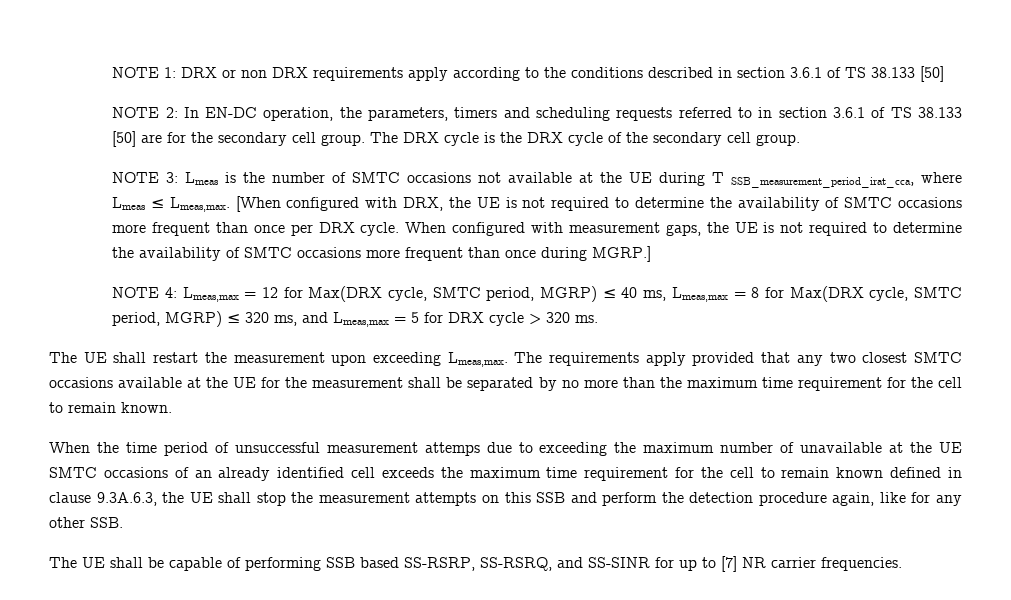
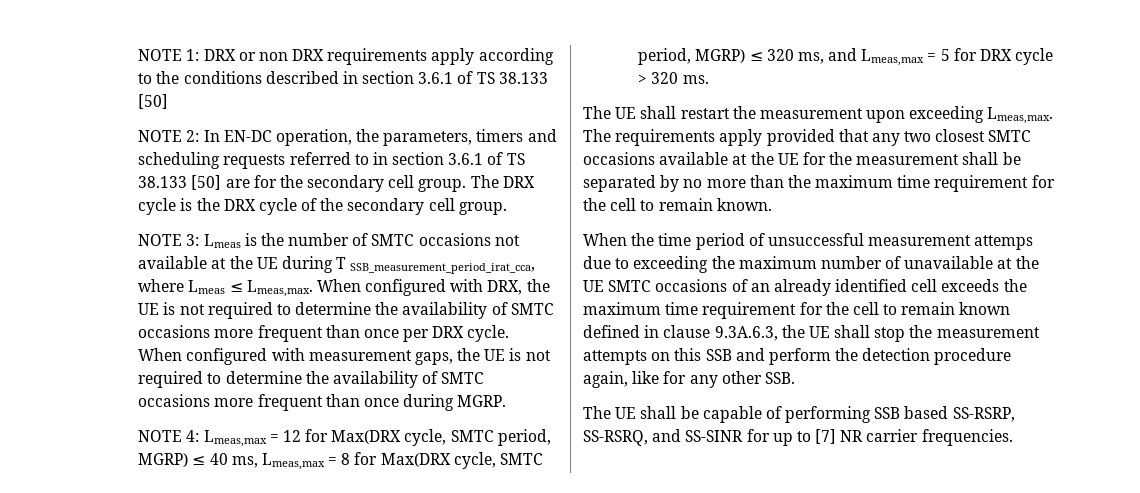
[235,196,281,212] [When -> [316,279,361,292] When
[592,246,652,262] MGRP.] -> [457,395,507,407] MGRP.

